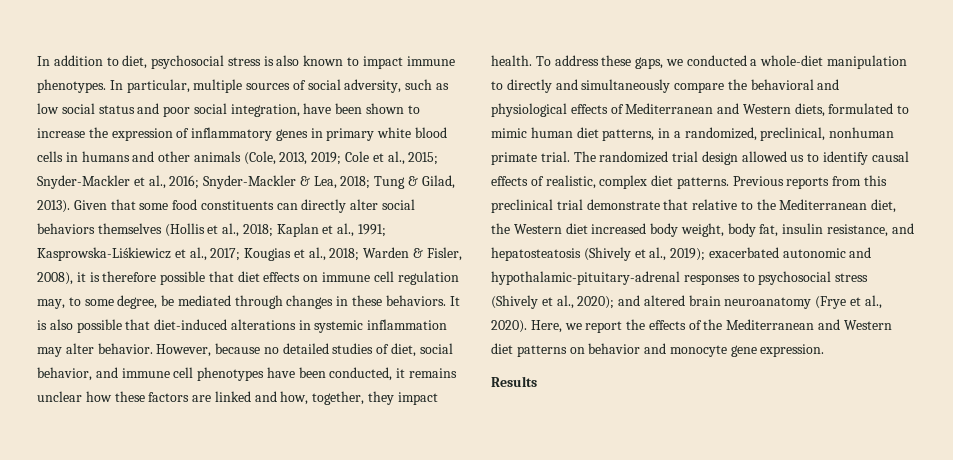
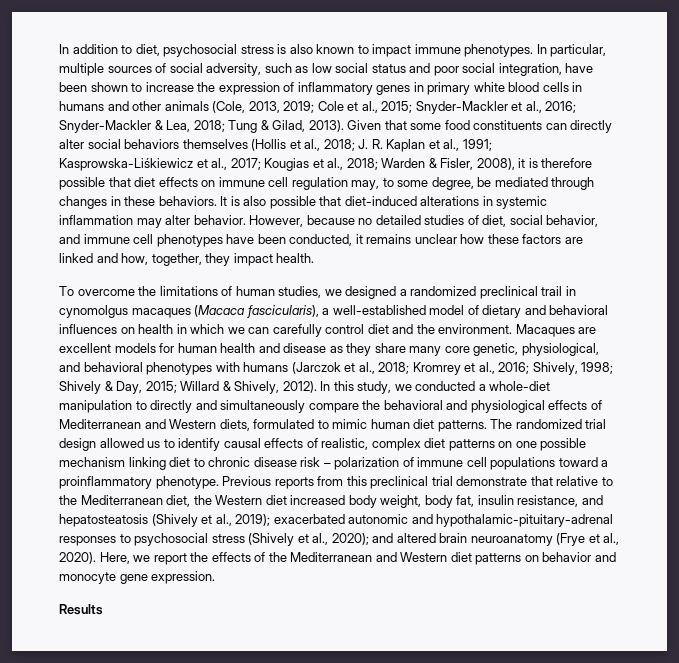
(273, 230) none -> [358,139,383,149] J. R.
[535,55,664,69] To address these gaps, -> [59,286,576,299] [59,305,609,318] [59,324,597,337] [59,343,599,356] [59,362,614,375] [59,381,392,394] // To overcome the limitations of human studies, we designed a randomized preclinical trail in cynomolgus macaques (Macaca fascicularis), a well-established model of dietary and behavioral influences on health in which we can carefully control diet and the environment. Macaques are excellent models for human health and disease as they share many core genetic, physiological, and behavioral phenotypes with humans (Jarczok et al., 2018; Kromrey et al., 2016; Shively, 1998; Shively & Day, 2015; Willard & Shively, 2012). In this study,
[602,127,895,141] [491,151,570,165] patterns, in a randomized, preclinical, nonhuman primate trial. -> [437,420,487,432] patterns.
[676,177,729,189] patterns. -> [448,438,587,451] [59,457,609,470] [59,476,219,489] patterns on one possible mechanism linking diet to chronic disease risk – polarization of immune cell populations toward a proinflammatory phenotype.

